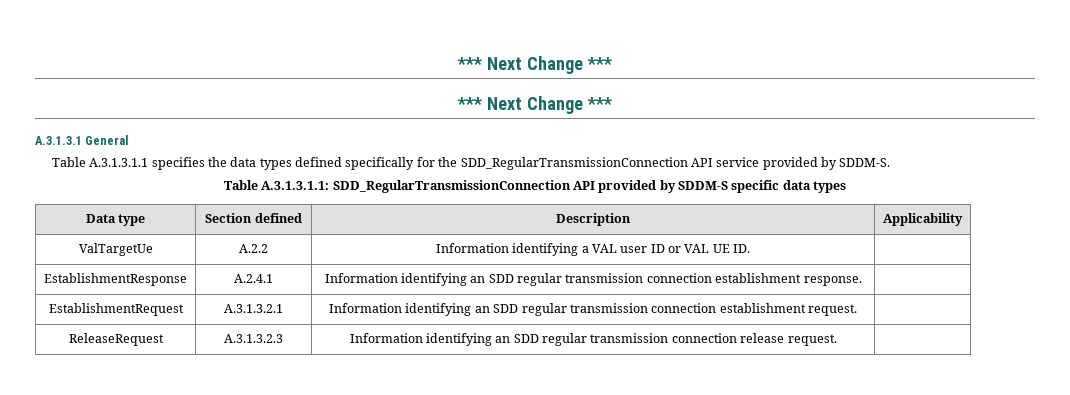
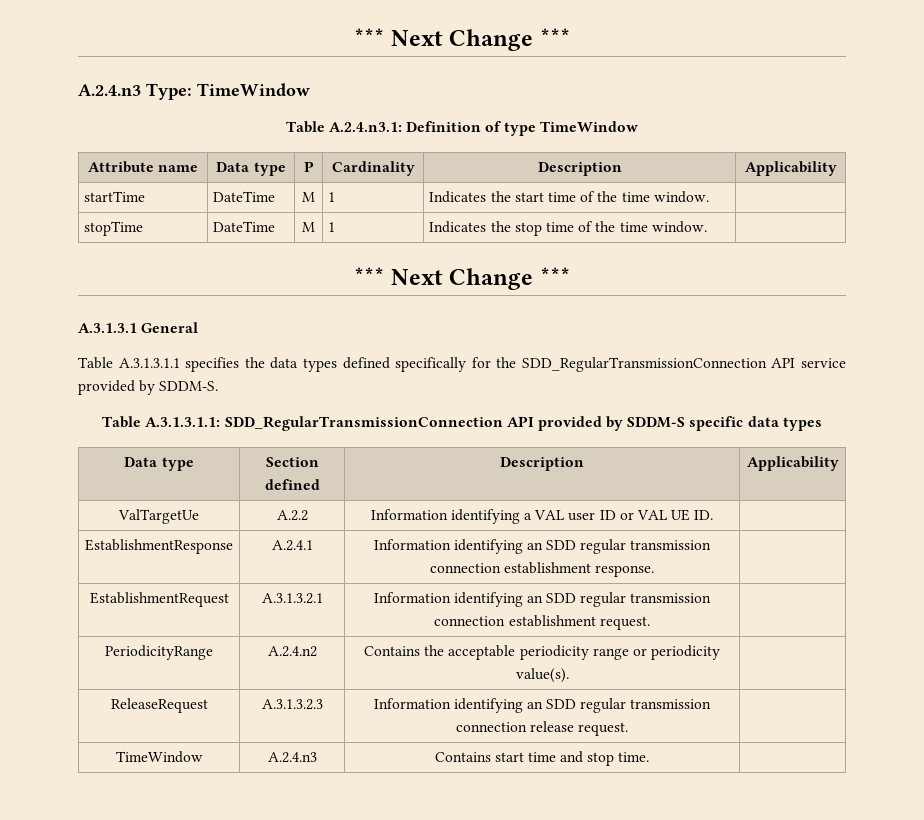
[457,56,612,74] *** Next Change *** -> [354,28,570,51] [78,83,310,100] [285,121,639,136] [87,161,199,173] [216,162,286,176] [303,161,314,172] [331,161,415,176] [537,162,622,176] [744,161,837,176] [84,191,146,202] [213,191,276,202] [302,192,315,202] [328,192,336,202] [429,191,709,203] [84,221,144,236] [213,221,276,232] [302,222,315,232] [328,222,336,232] [429,221,707,236] *** Next Change *** // A.2.4.n3 Type: TimeWindow // Table A.2.4.n3.1: Definition of type TimeWindow // Attribute name | Data type | P | Cardinality | Description | Applicability // startTime | DateTime | M | 1 | Indicates the start time of the time window. | // stopTime | DateTime | M | 1 | Indicates the stop time of the time window. |
(857, 310) none -> [105,645,213,660] [267,646,317,657] [363,645,721,660] [515,668,569,683] // PeriodicityRange | A.2.4.n2 | Contains the acceptable periodicity range or periodicity value(s). |
(837, 340) none -> [115,751,203,763] [267,752,317,763] [434,751,650,766] // TimeWindow | A.2.4.n3 | Contains start time and stop time. |

